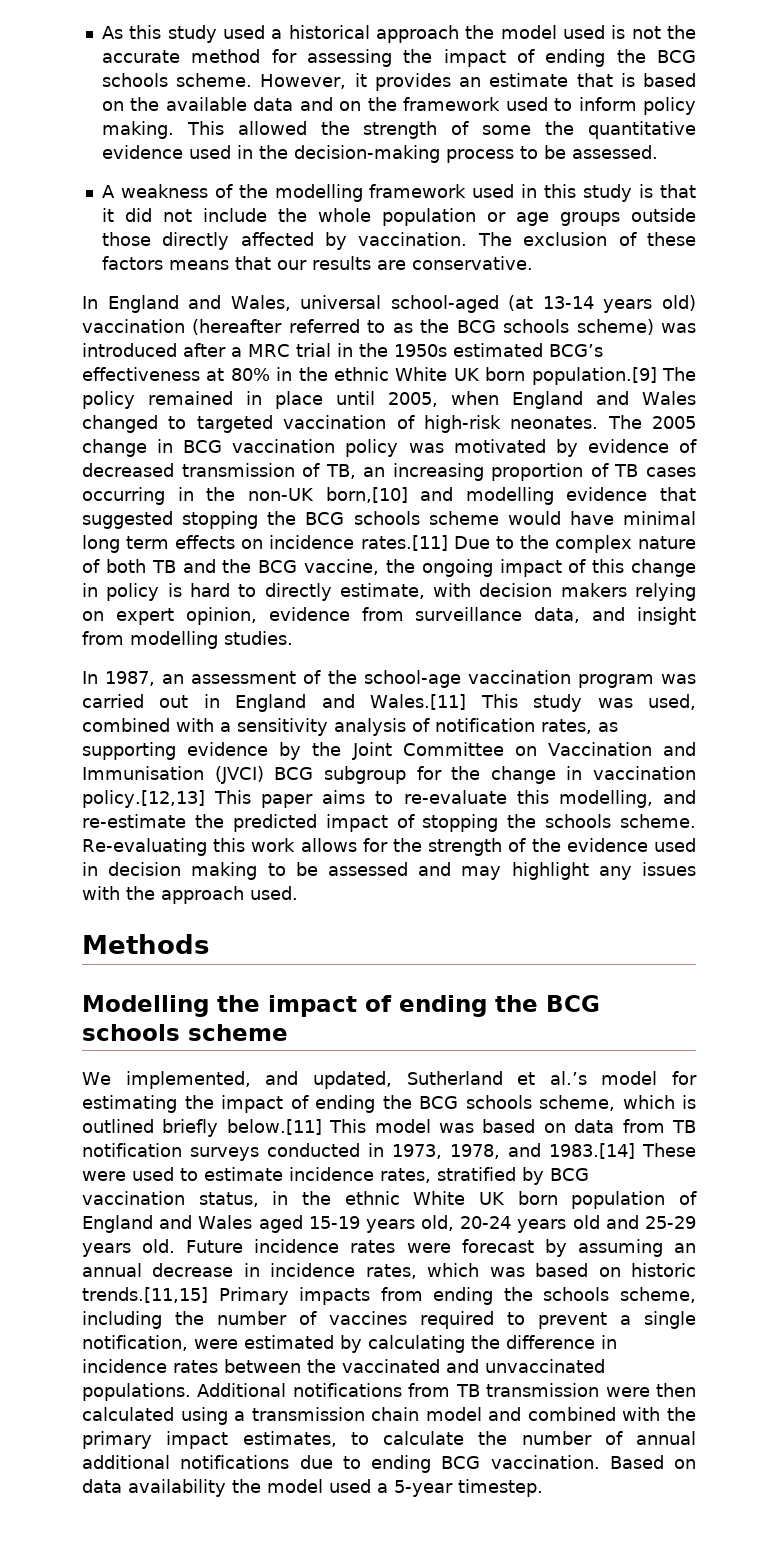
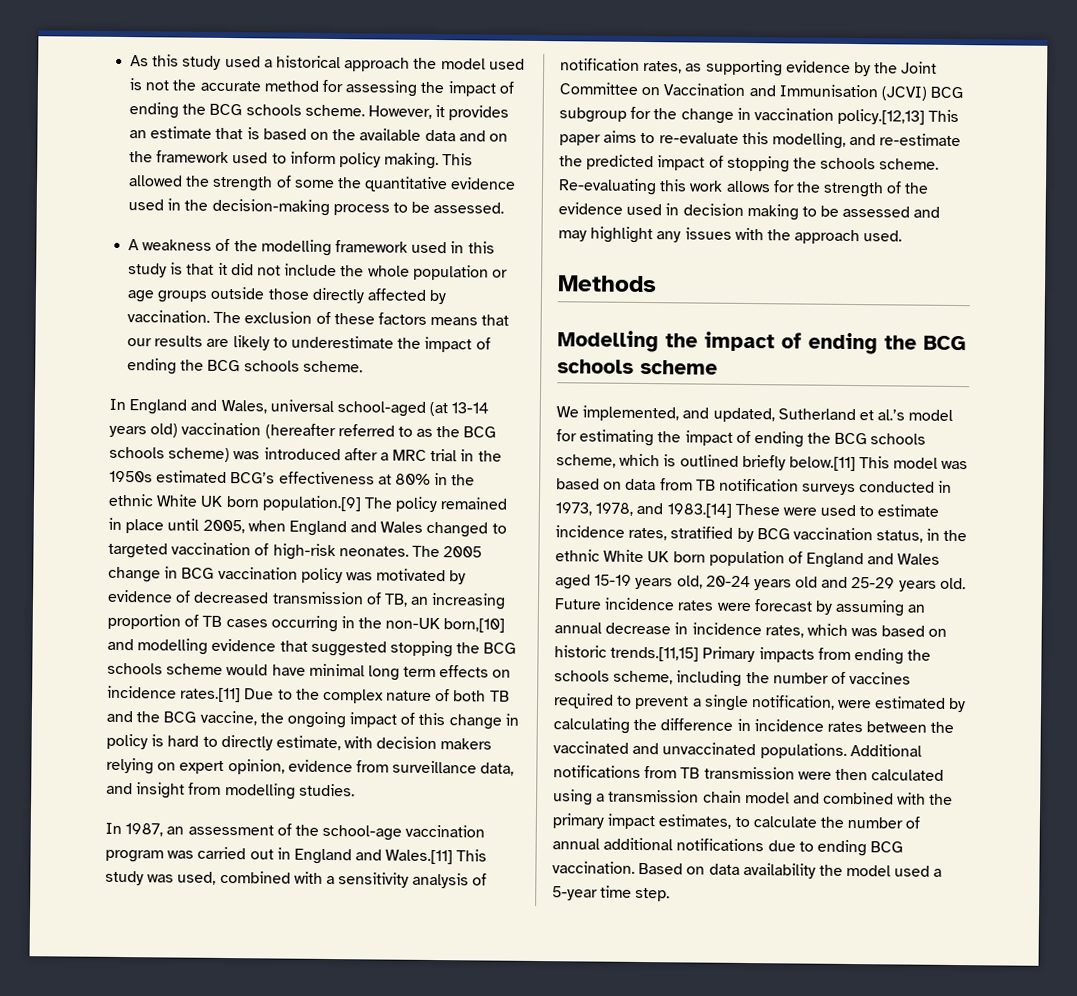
[411,256,533,270] conservative. -> [232,335,491,353] [127,358,363,375] likely to underestimate the impact of ending the BCG schools scheme.
[214,766,264,784] (JVCI) -> [880,86,927,101] (JCVI)
[458,1479,543,1497] timestep. -> [600,885,671,902] time step.

